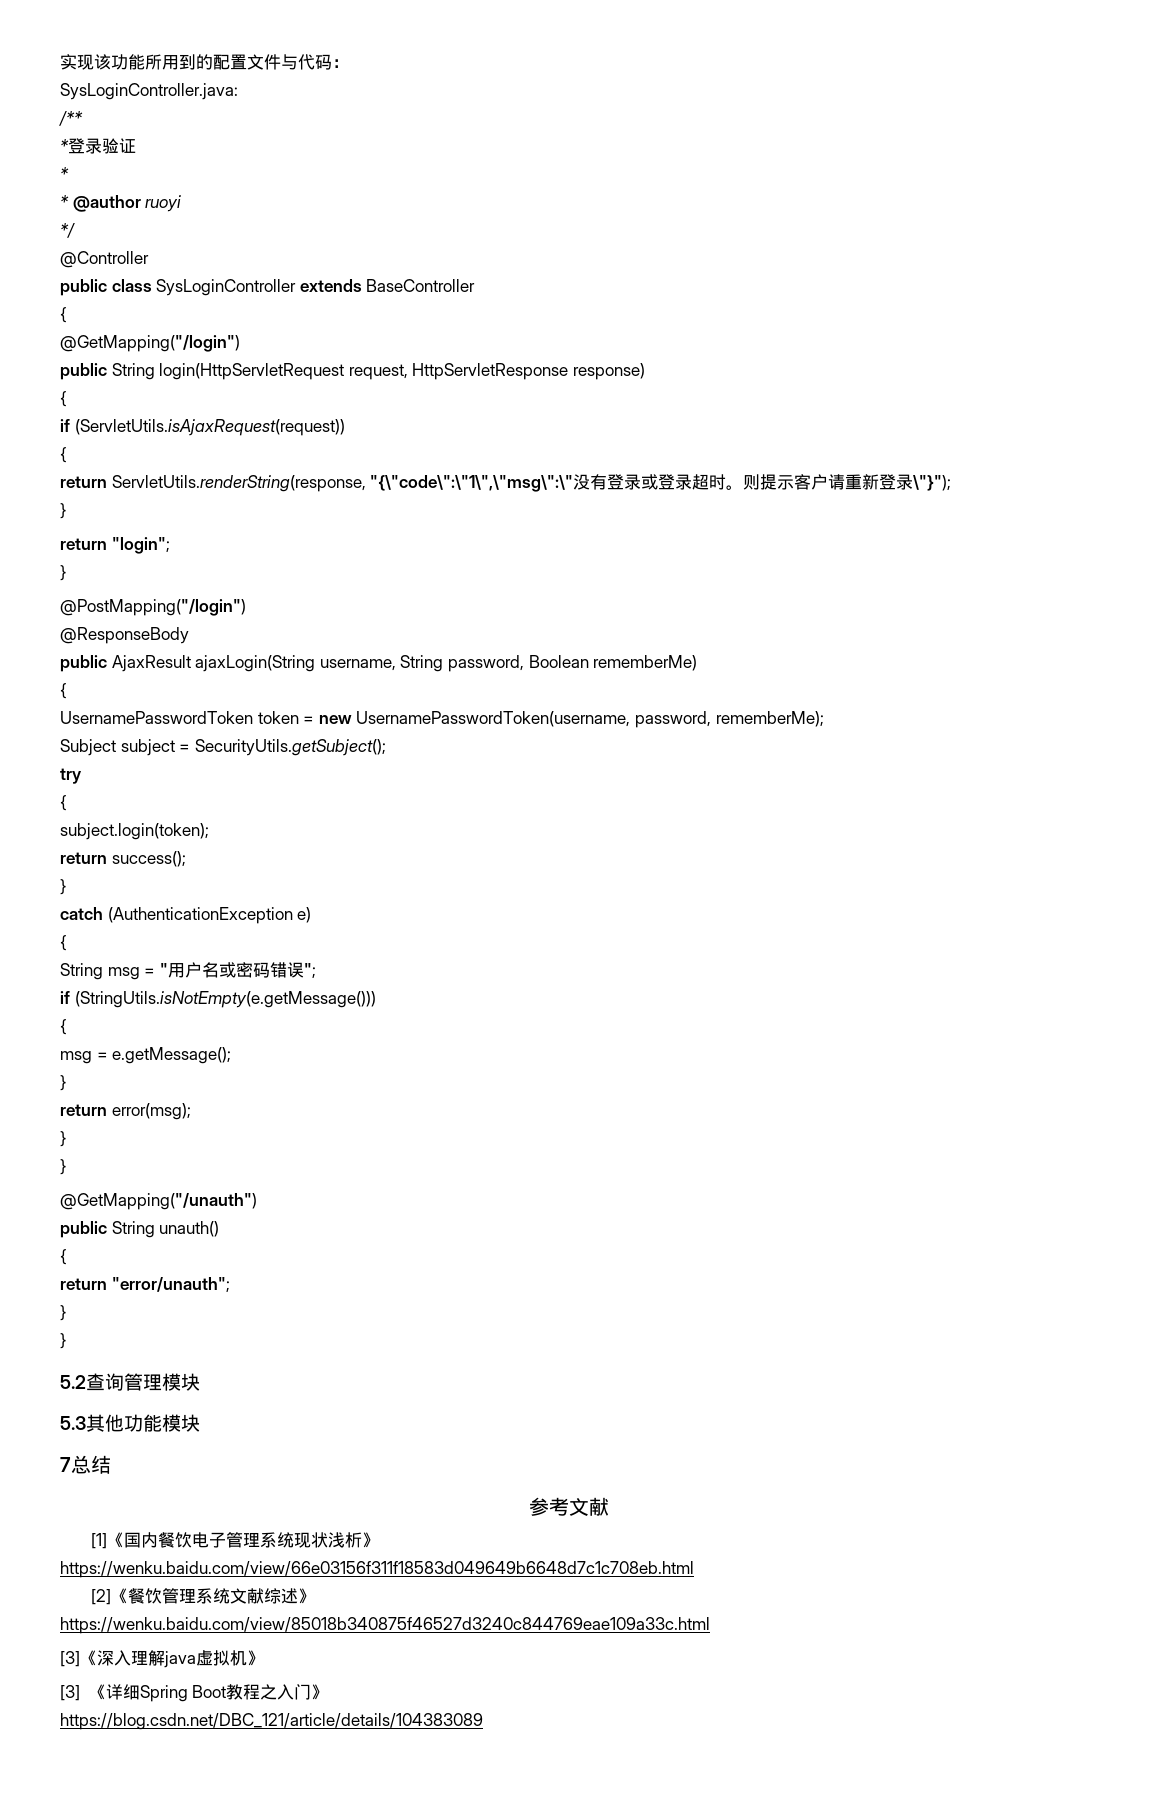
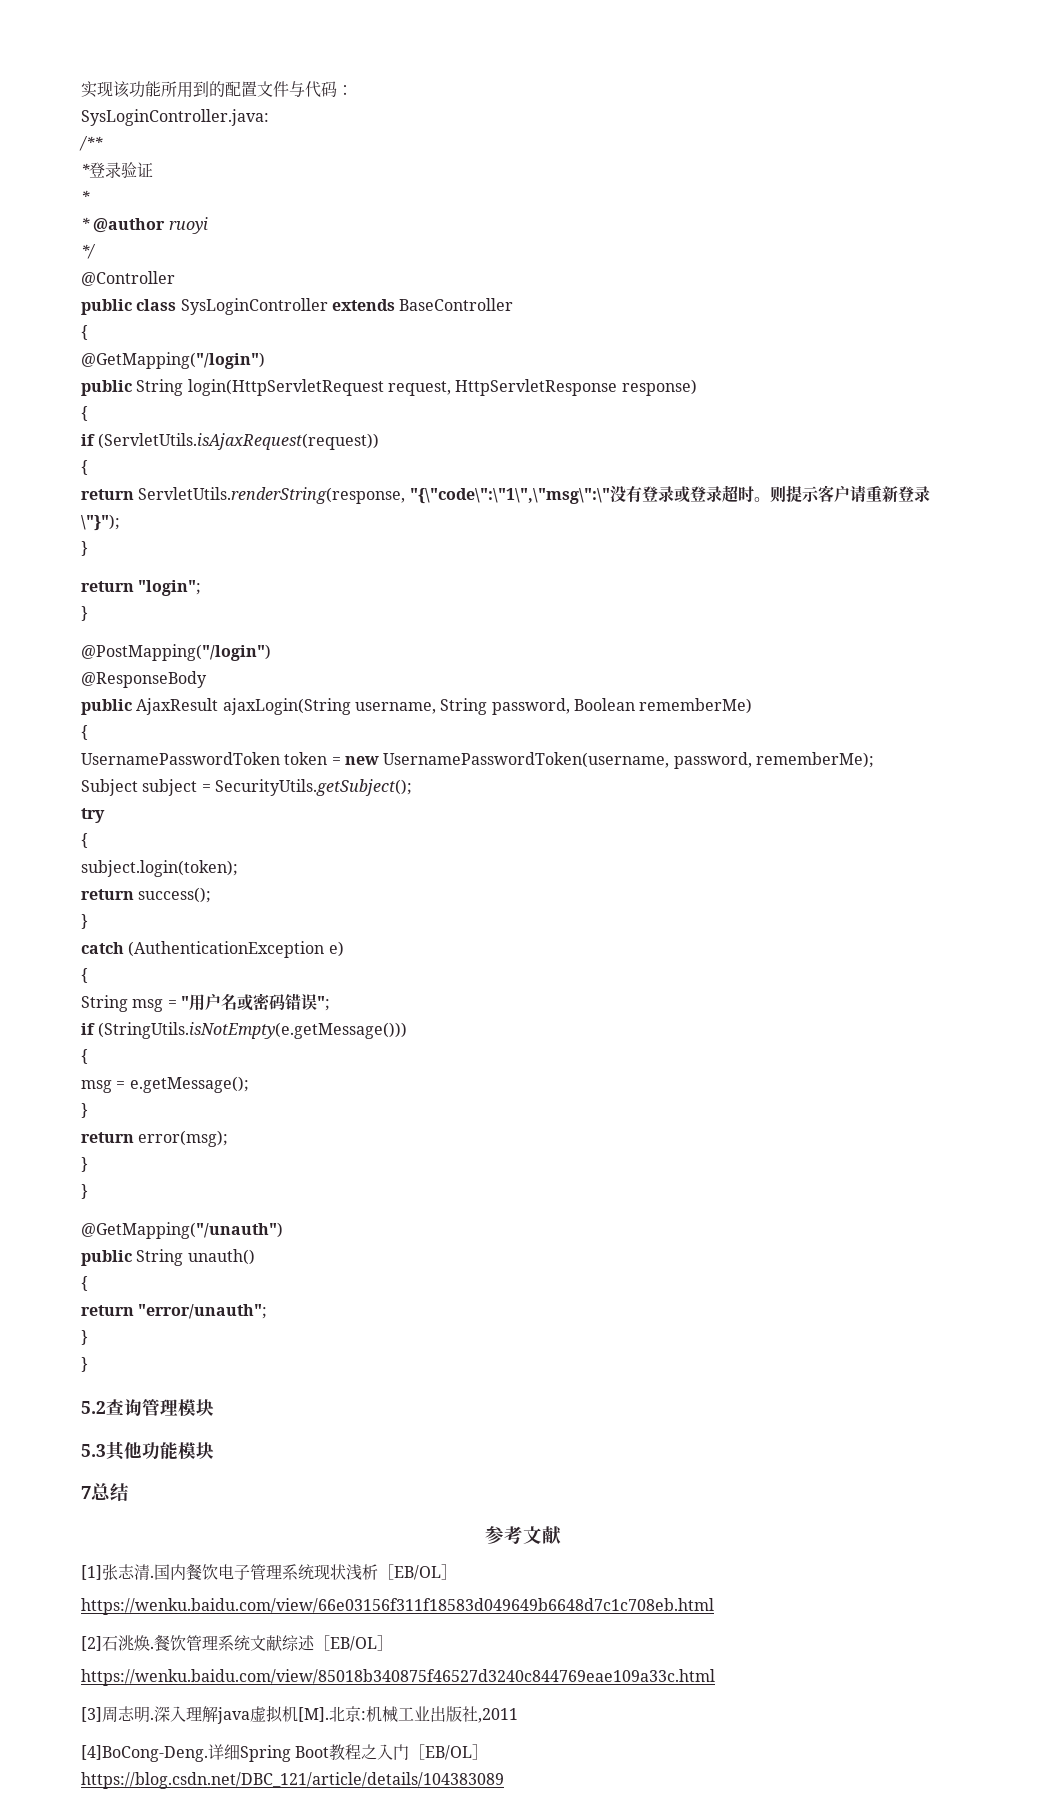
[106,1532,124,1548] 《 -> [102,1564,154,1580] 张志清.
[361,1532,379,1548] 》 -> [378,1564,457,1580] ［EB/OL］
[110,1588,128,1604] 《 -> [102,1635,154,1651] 石洮焕.
[297,1588,315,1604] 》 -> [314,1635,393,1651] ［EB/OL］
[80,1650,97,1666] 《 -> [102,1706,154,1723] 周志明.
[247,1650,264,1666] [60,1684,106,1701] 》 // [3]《 -> [298,1706,518,1723] [81,1745,208,1762] [M].北京:机械工业出版社,2011 // [4]BoCong-Deng.
[311,1684,329,1700] 》 -> [409,1744,489,1760] ［EB/OL］

